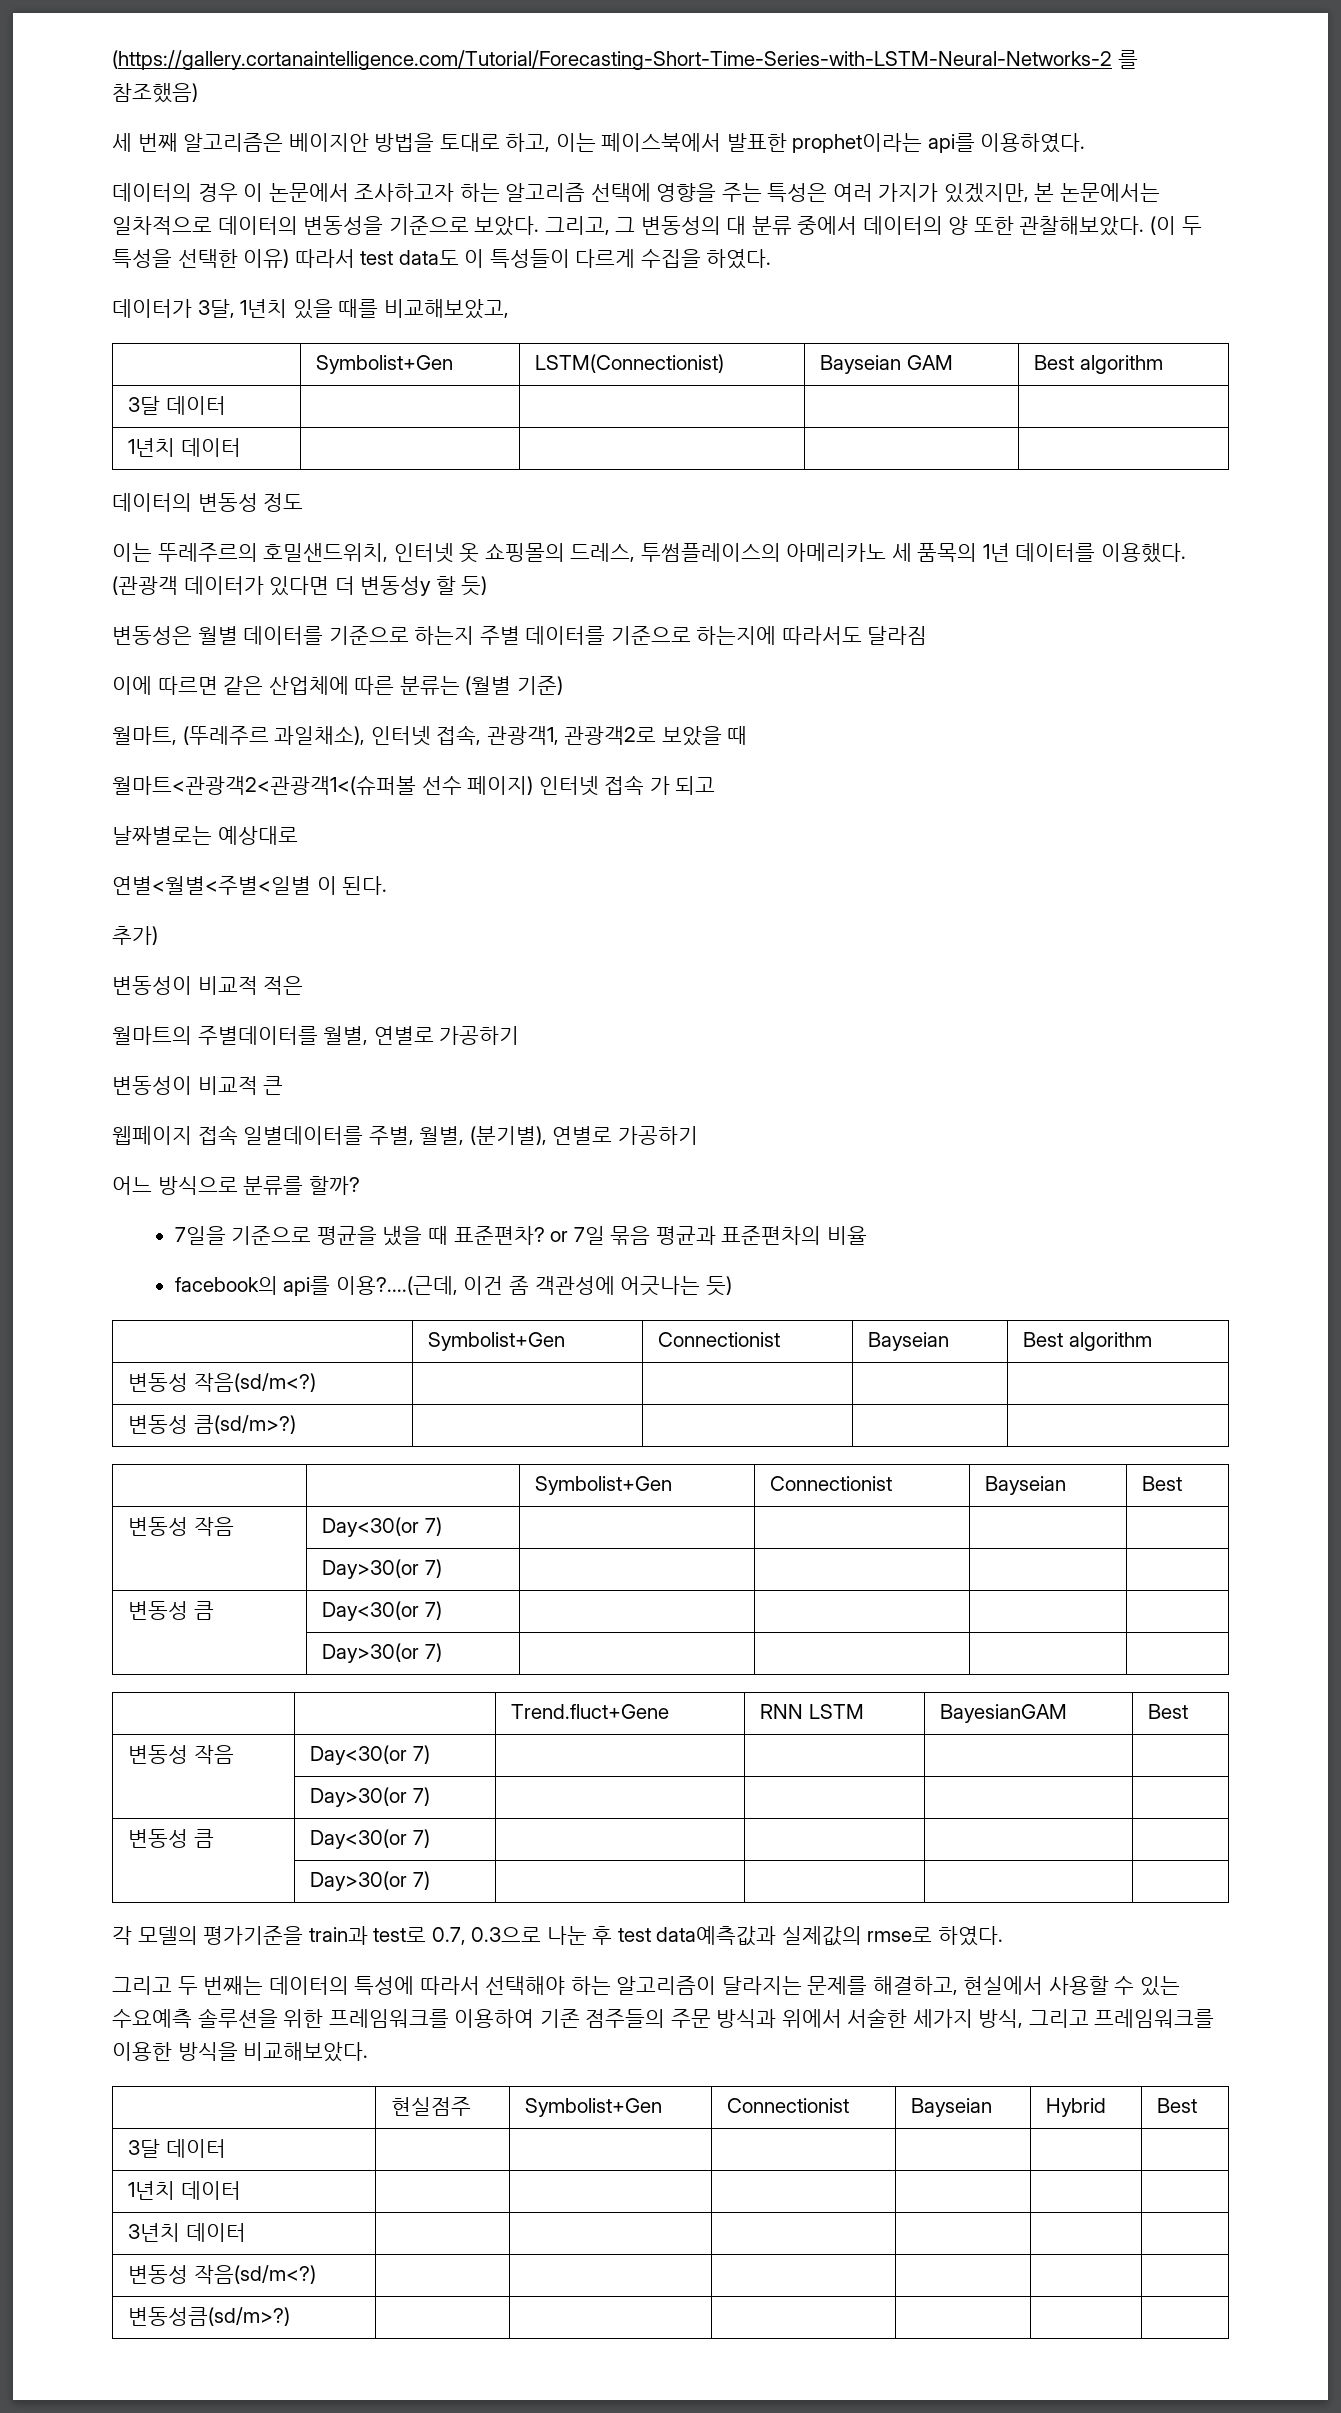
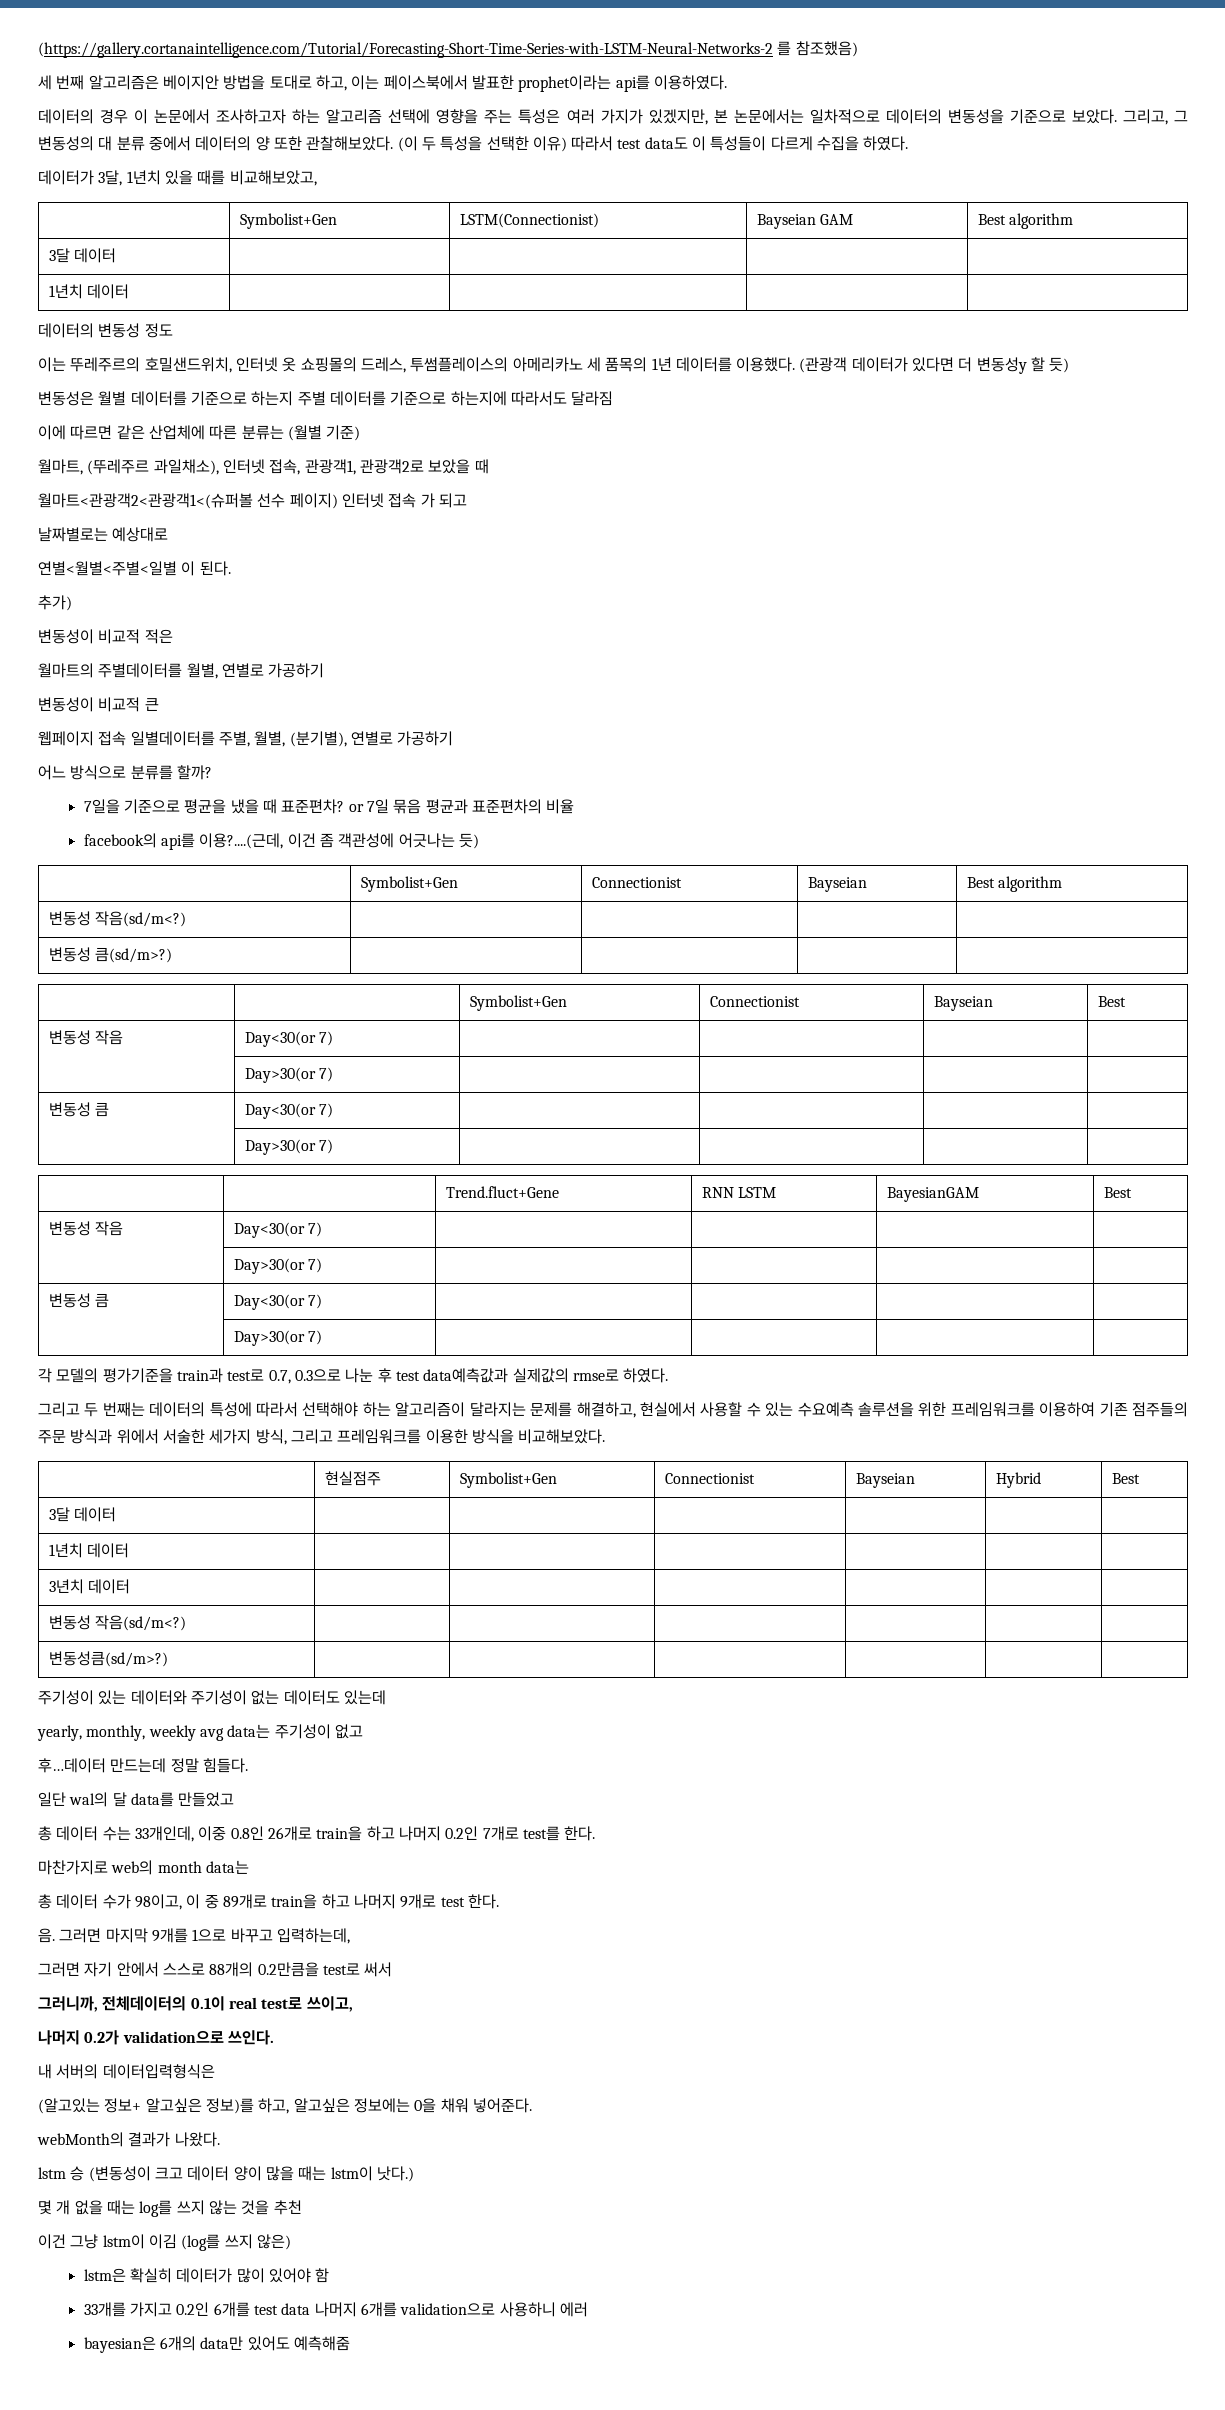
(290, 2316) none -> [38,1690,386,1705] [37,1724,363,1741] [38,1758,248,1773] [38,1792,235,1807] [38,1826,596,1842] [38,1860,249,1875] [38,1894,499,1910] [38,1928,350,1944] [38,1962,393,1977] [38,1996,353,2012] [38,2030,274,2045] [38,2064,215,2079] [38,2098,532,2114] [37,2132,220,2147] [38,2166,414,2182] [38,2200,302,2217] [38,2234,291,2251] [83,2268,330,2283] [83,2302,588,2317] [83,2336,351,2353] // 주기성이 있는 데이터와 주기성이 없는 데이터도 있는데 // yearly, monthly, weekly avg data는 주기성이 없고 // 후…데이터 만드는데 정말 힘들다. // 일단 wal의 달 data를 만들었고 // 총 데이터 수는 33개인데, 이중 0.8인 26개로 train을 하고 나머지 0.2인 7개로 test를 한다. // 마찬가지로 web의 month data는 // 총 데이터 수가 98이고, 이 중 89개로 train을 하고 나머지 9개로 test 한다. // 음. 그러면 마지막 9개를 1으로 바꾸고 입력하는데, // 그러면 자기 안에서 스스로 88개의 0.2만큼을 test로 써서 // 그러니까, 전체데이터의 0.1이 real test로 쓰이고, // 나머지 0.2가 validation으로 쓰인다. // 내 서버의 데이터입력형식은 // (알고있는 정보+ 알고싶은 정보)를 하고, 알고싶은 정보에는 0을 채워 넣어준다. // webMonth의 결과가 나왔다. // lstm 승 (변동성이 크고 데이터 양이 많을 때는 lstm이 낫다.) // 몇 개 없을 때는 log를 쓰지 않는 것을 추천 // 이건 그냥 lstm이 이김 (log를 쓰지 않은) // lstm은 확실히 데이터가 많이 있어야 함 // 33개를 가지고 0.2인 6개를 test data 나머지 6개를 validation으로 사용하니 에러 // bayesian은 6개의 data만 있어도 예측해줌

